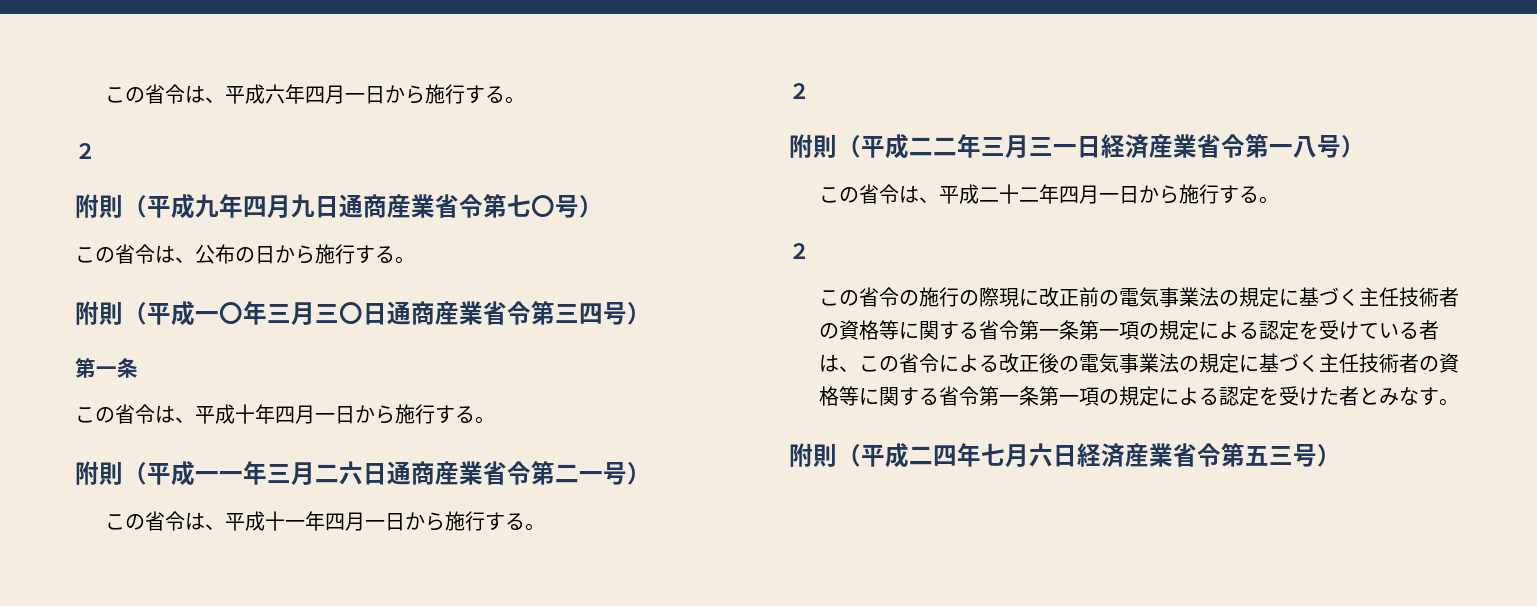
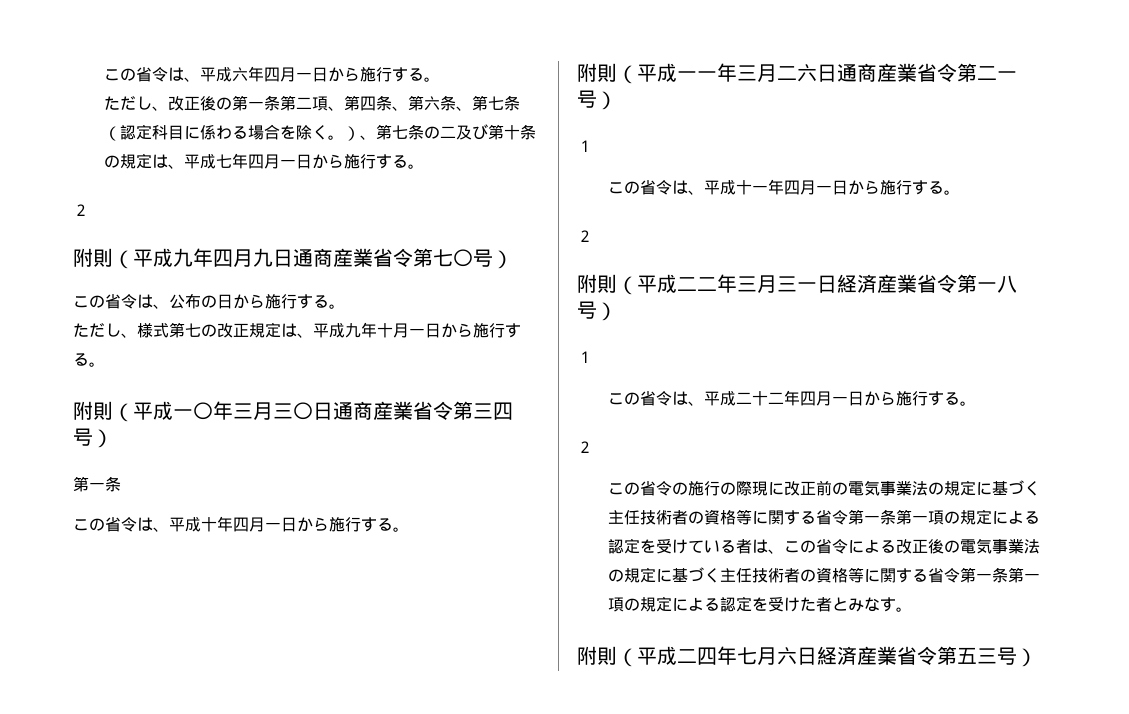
(525, 100) none -> [104,95,521,111] [104,124,537,141] [104,153,425,169] // ただし、改正後の第一条第二項、第四条、第六条、第七条（認定科目に係わる場合を除く。）、第七条の二及び第十条の規定は、平成七年四月一日から施行する。
(415, 260) none -> [73,322,521,338] [73,353,105,367] // ただし、様式第七の改正規定は、平成九年十月一日から施行する。
(651, 473) none -> [577,140,593,152] // １
(1365, 146) none -> [577,351,593,363] // １

